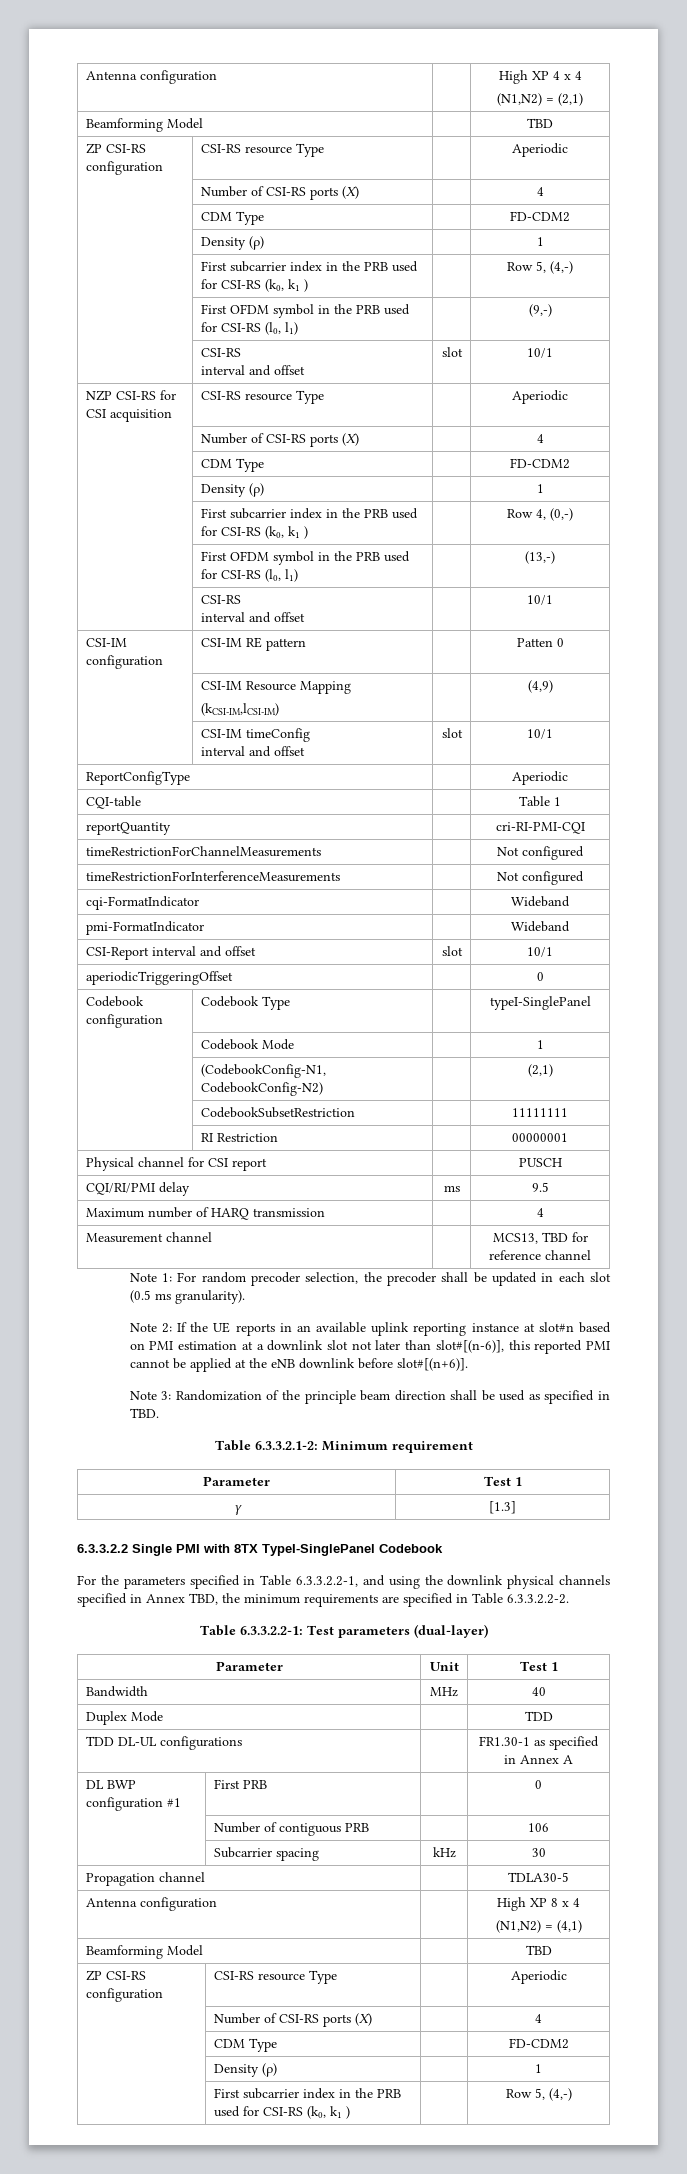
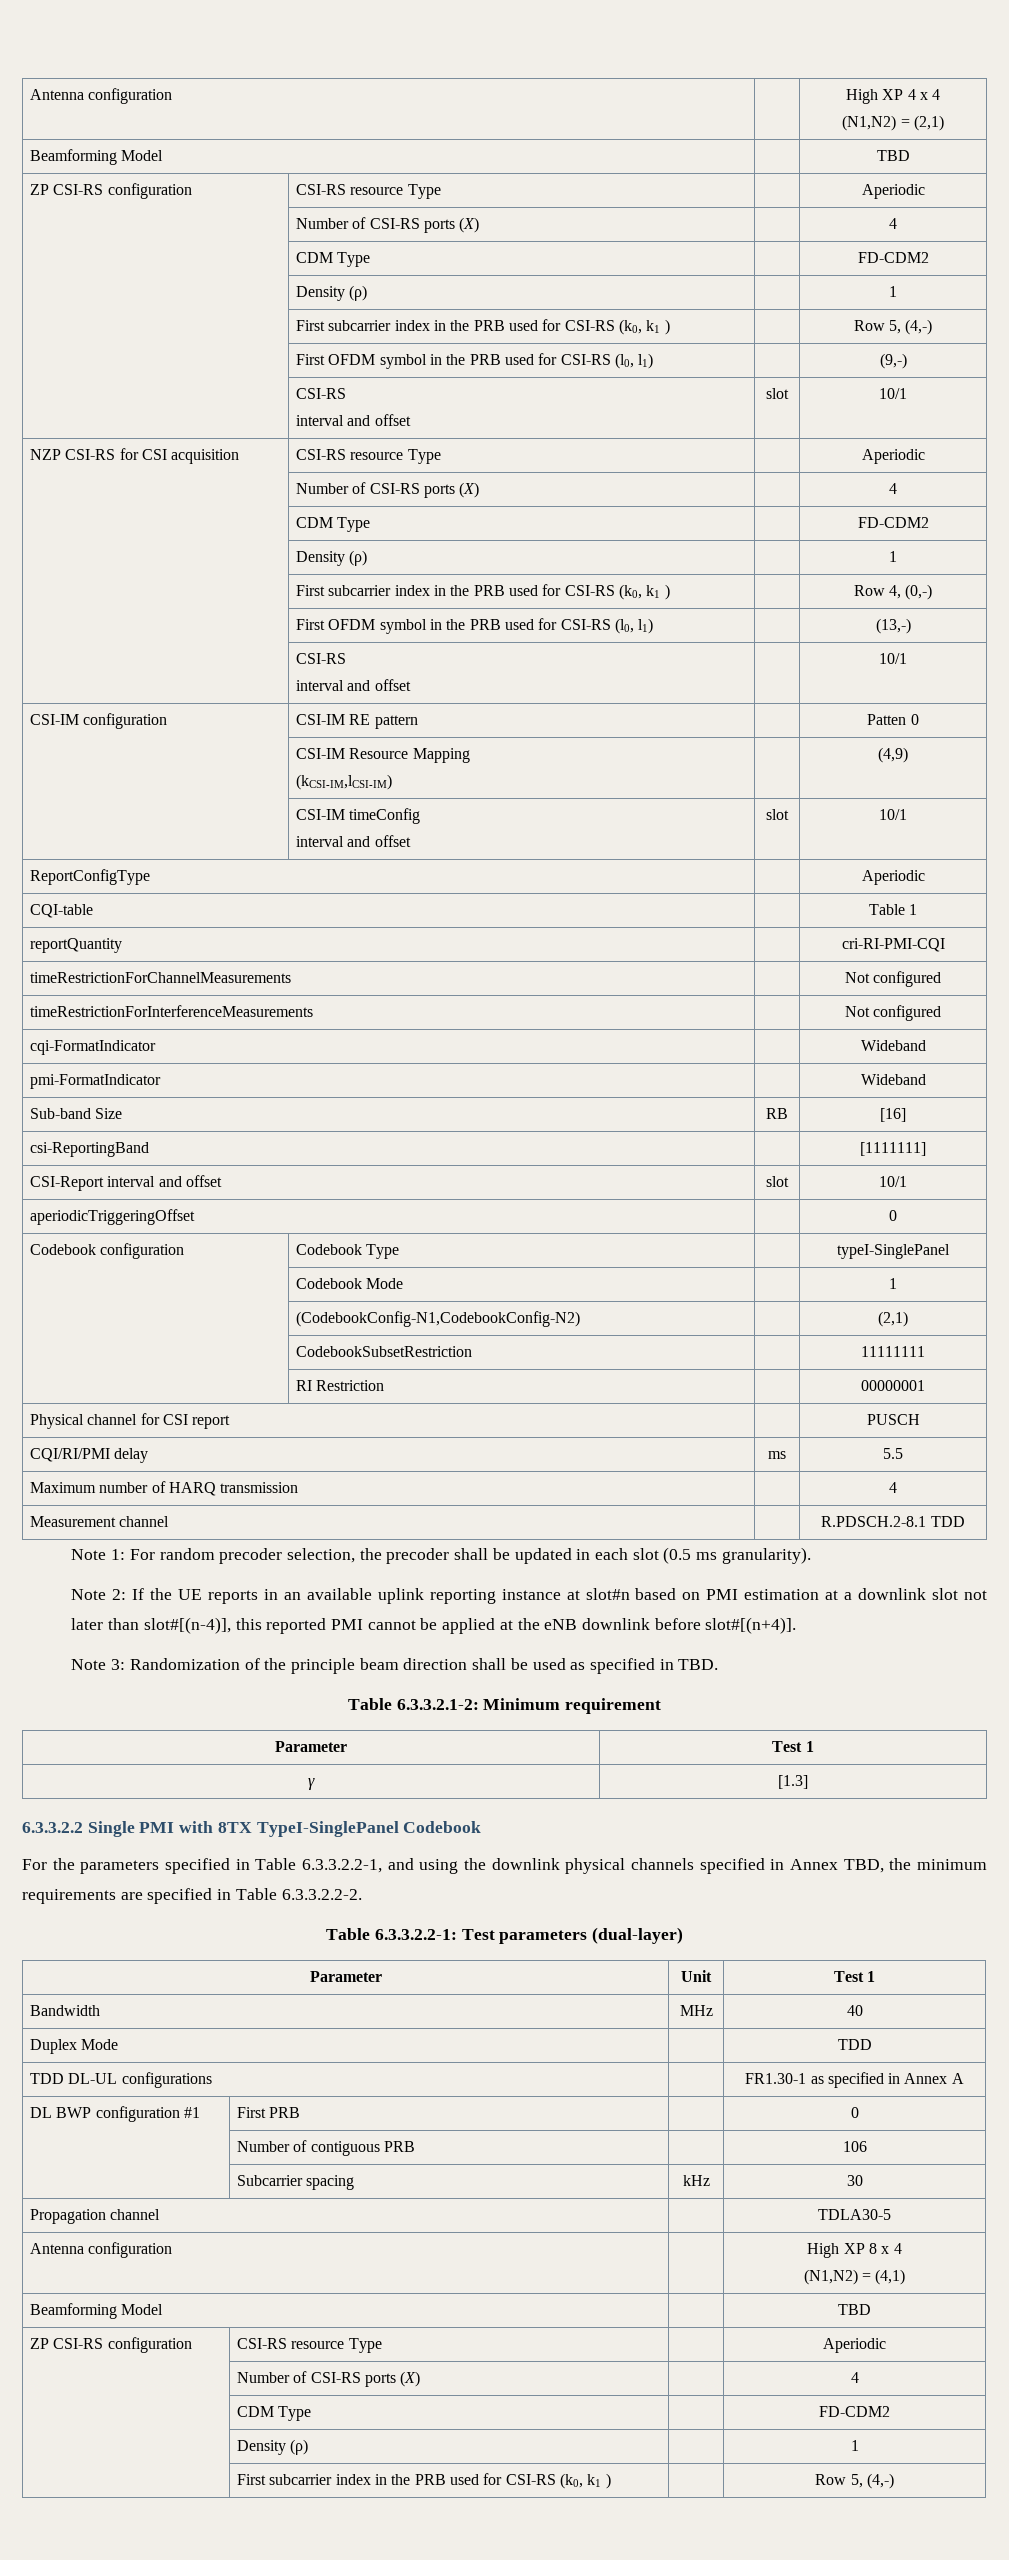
(570, 926) none -> [30,1108,123,1119] [766,1108,788,1119] [880,1108,906,1122] [30,1142,150,1157] [860,1142,926,1156] // Sub-band Size | RB | [16] // csi-ReportingBand | | [1111111]
[531,1182,549,1192] 9.5 -> [883,1448,903,1459] 5.5
[492,1232,588,1244] [489,1250,591,1260] MCS13, TBD for reference channel -> [821,1516,965,1527] R.PDSCH.2-8.1 TDD
[435,1340,504,1353] slot#[(n-6)], -> [143,1617,231,1634] slot#[(n-4)],
[396,1358,468,1371] slot#[(n+6)]. -> [705,1617,797,1634] slot#[(n+4)].

